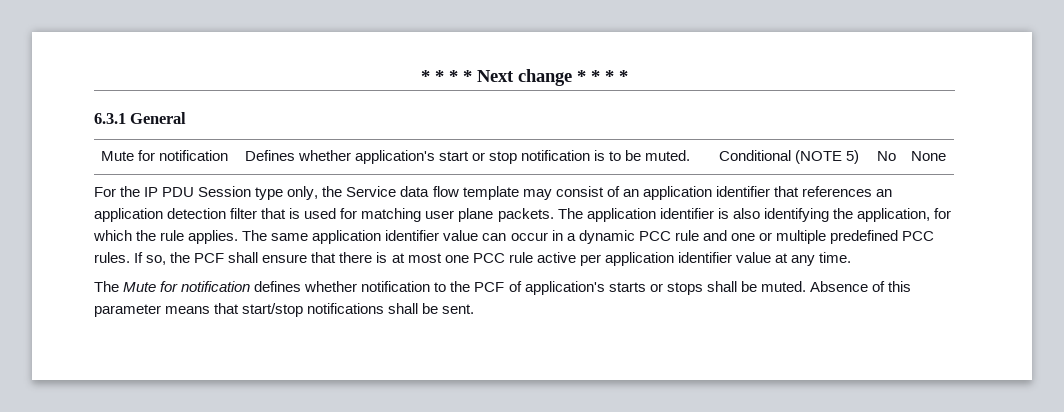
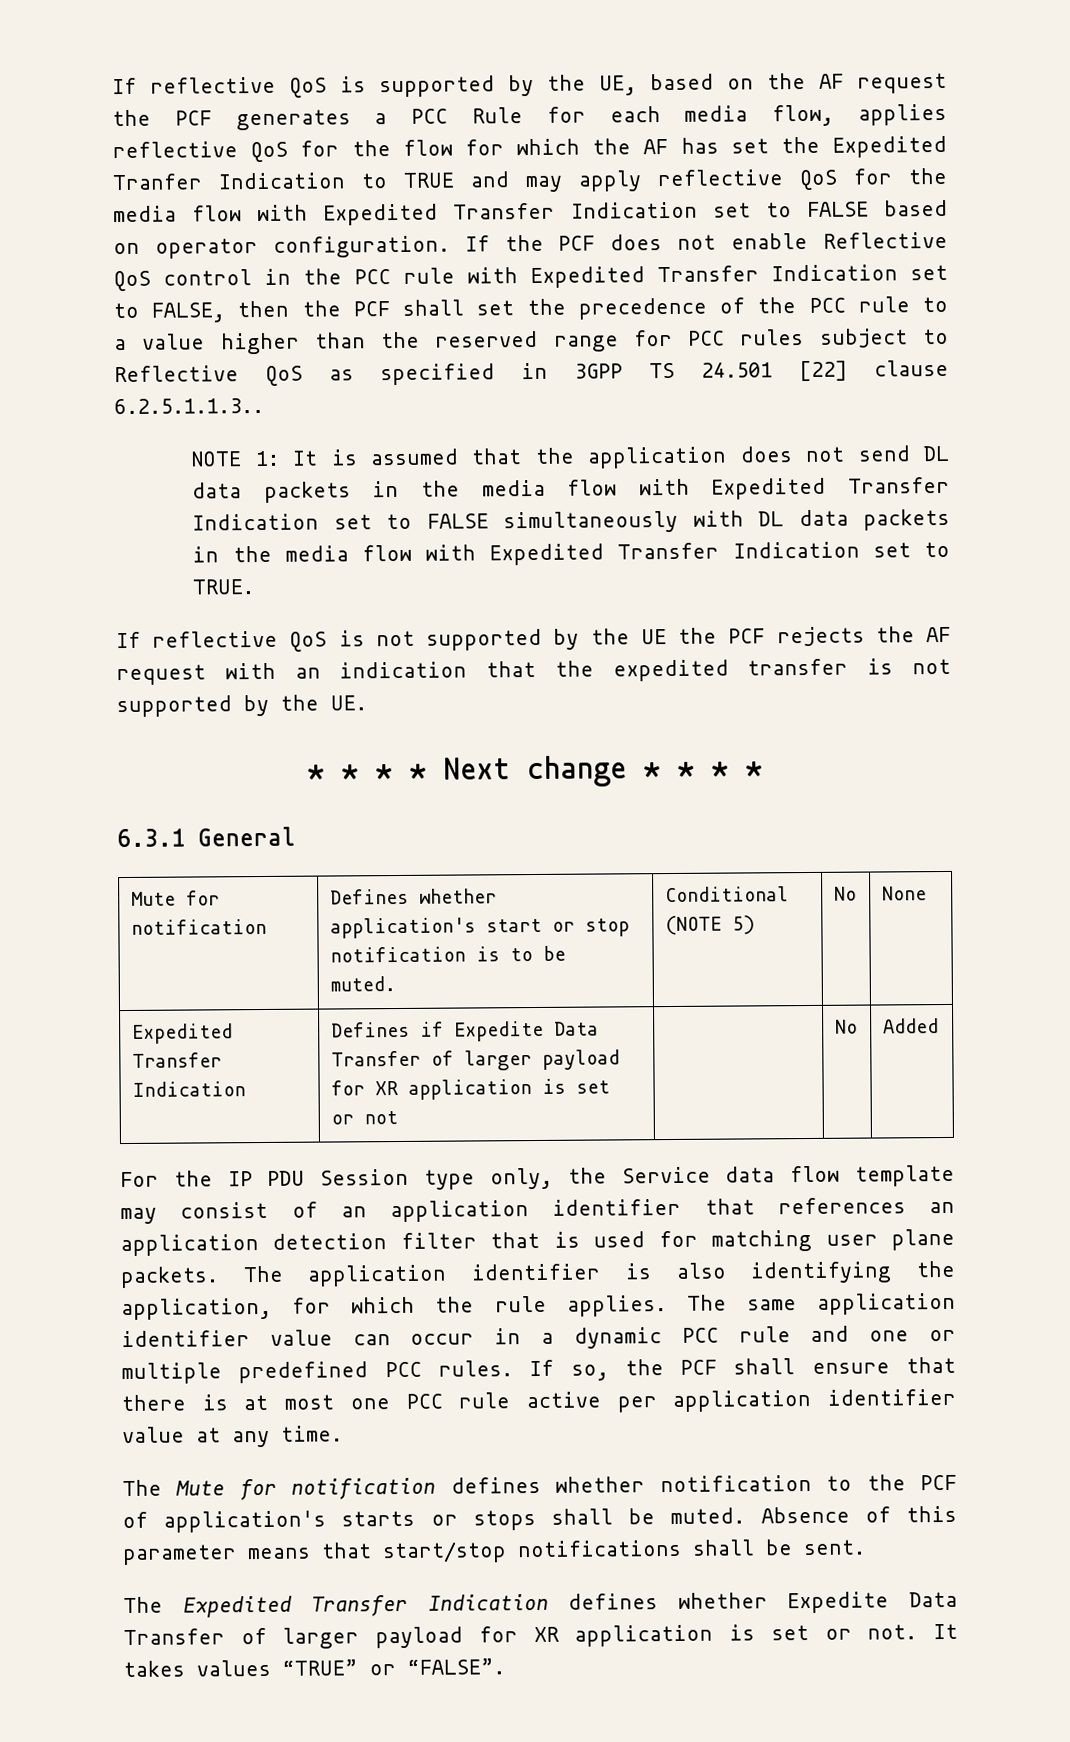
(421, 76) none -> [112,72,947,98] [112,103,947,131] [112,135,947,163] [112,167,947,193] [113,199,948,226] [113,231,949,259] [113,264,948,292] [113,296,949,323] [114,328,949,355] [114,359,949,386] [114,397,264,415] [191,445,950,469] [192,476,950,503] [192,508,950,534] [192,541,950,566] [192,579,255,595] [116,626,952,652] [116,658,952,686] [116,694,367,718] If reflective QoS is supported by the UE, based on the AF request the PCF generates a PCC Rule for each media flow, applies reflective QoS for the flow for which the AF has set the Expedited Tranfer Indication to TRUE and may apply reflective QoS for the media flow with Expedited Transfer Indication set to FALSE based on operator configuration. If the PCF does not enable Reflective QoS control in the PCC rule with Expedited Transfer Indication set to FALSE, then the PCF shall set the precedence of the PCC rule to a value higher than the reserved range for PCC rules subject to Reflective QoS as specified in 3GPP TS 24.501 [22] clause 6.2.5.1.1.3.. // NOTE 1: It is assumed that the application does not send DL data packets in the media flow with Expedited Transfer Indication set to FALSE simultaneously with DL data packets in the media flow with Expedited Transfer Indication set to TRUE. // If reflective QoS is not supported by the UE the PCF rejects the AF request with an indication that the expedited transfer is not supported by the UE. //
(946, 156) none -> [131,1023,233,1044] [131,1052,222,1068] [131,1081,246,1097] [330,1020,599,1042] [330,1049,620,1071] [330,1078,610,1100] [330,1111,398,1125] [834,1019,858,1034] [882,1018,939,1034] // Expedited Transfer Indication | Defines if Expedite Data Transfer of larger payload for XR application is set or not | | No | Added
(475, 309) none -> [123,1591,958,1618] [123,1623,959,1649] [123,1658,505,1678] // The Expedited Transfer Indication defines whether Expedite Data Transfer of larger payload for XR application is set or not. It takes values “TRUE” or “FALSE”.

